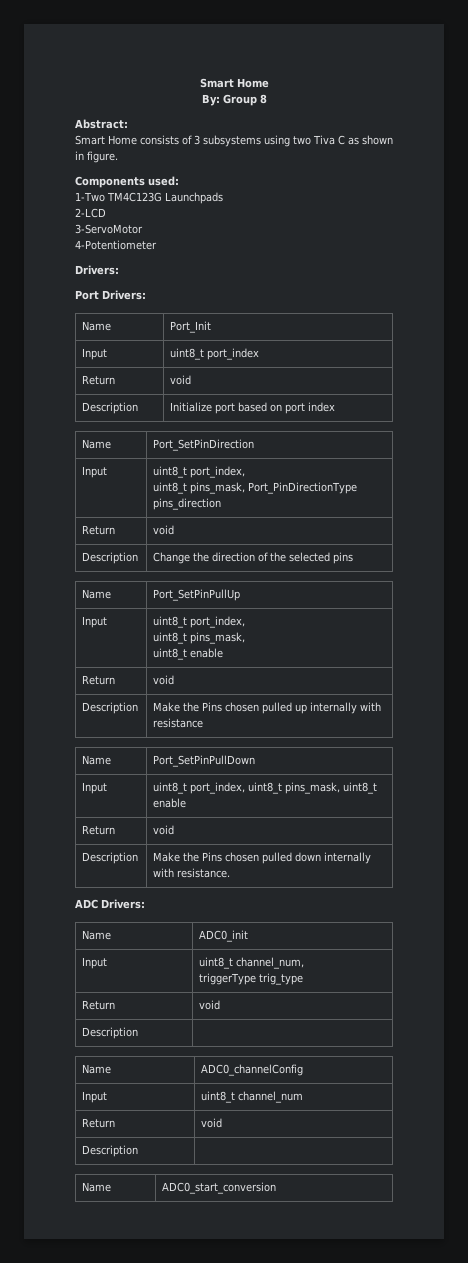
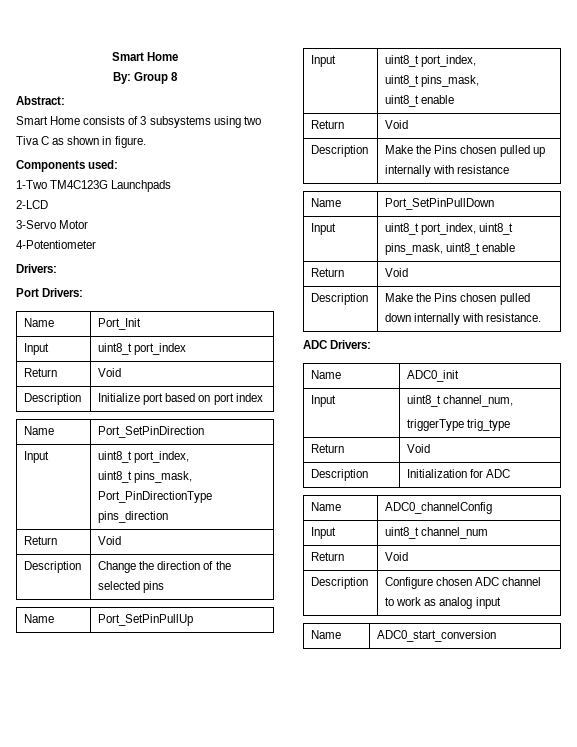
[75,224,143,234] 3-ServoMotor -> [16,220,89,229] 3-Servo Motor
[170,375,192,385] void -> [98,368,122,377] Void
[153,525,175,535] void -> [98,536,122,545] Void
[153,675,175,685] void -> [385,120,409,129] Void
[153,825,175,835] void -> [385,268,409,277] Void
[199,1000,221,1010] [82,1027,139,1039] void // Description | -> [407,444,431,453] [311,469,369,481] [407,469,511,478] Void // Description | Initialization for ADC
[201,1118,223,1128] [82,1145,139,1157] void // Description | -> [385,552,409,561] [311,577,369,589] [385,577,542,589] [385,597,501,609] Void // Description | Configure chosen ADC channel to work as analog input

